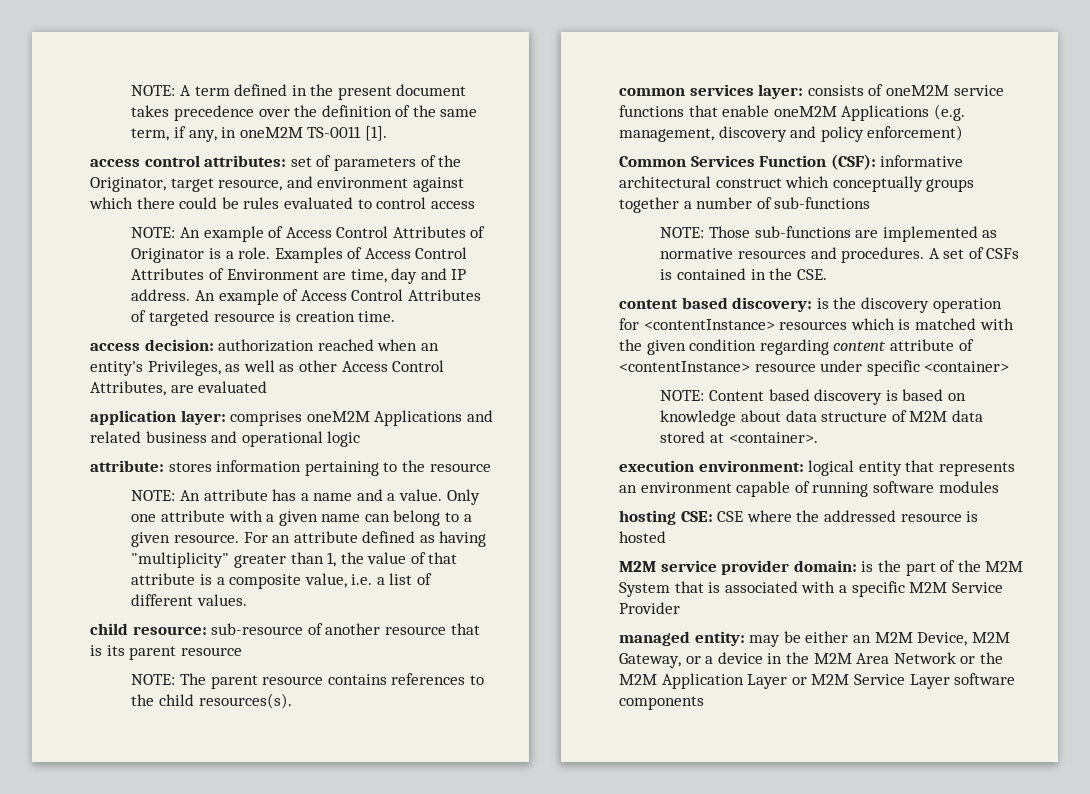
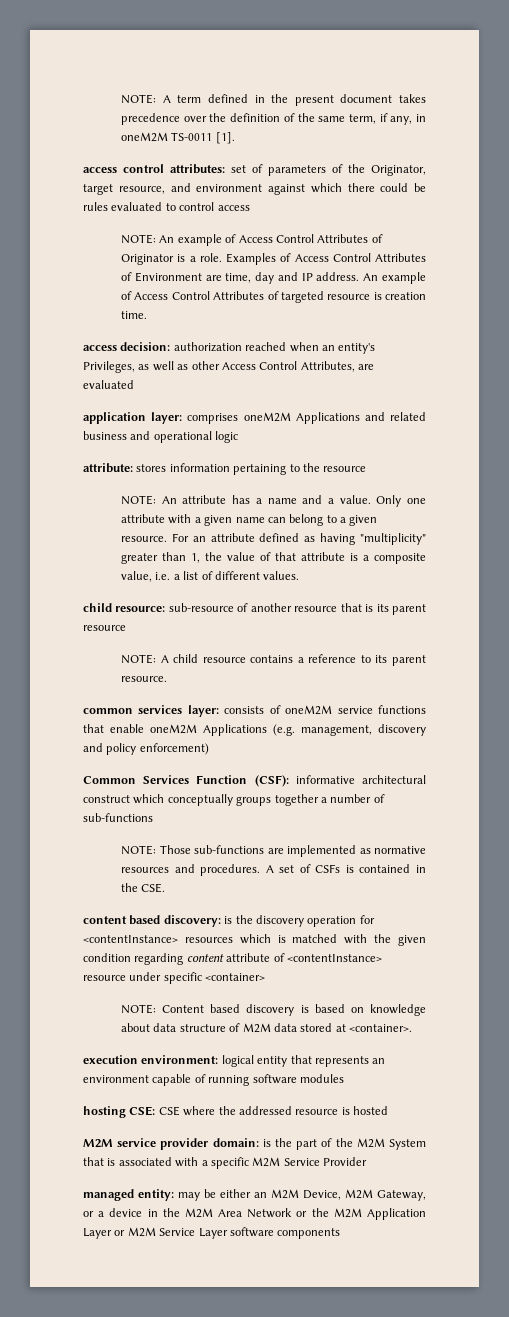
[179,673,484,689] [131,693,292,709] The parent resource contains references to the child resources(s). -> [160,654,426,666] [120,676,167,682] A child resource contains a reference to its parent resource.

